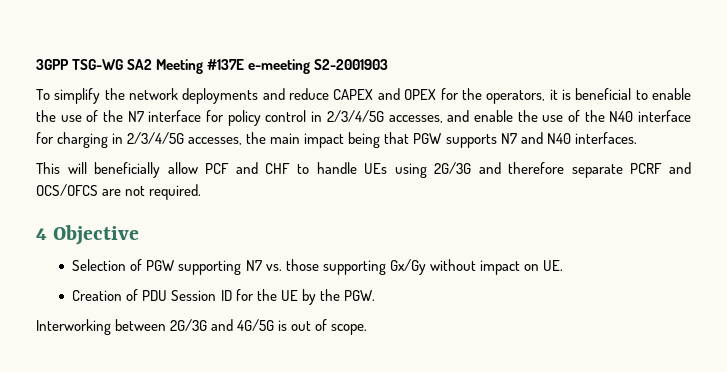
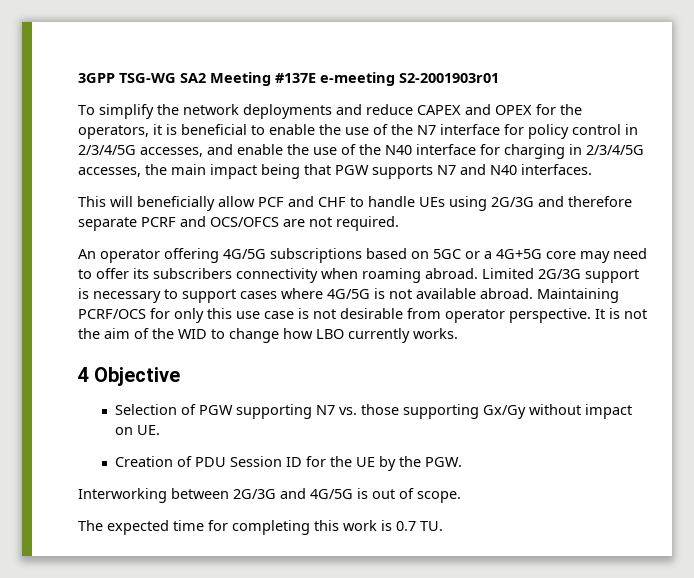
[314,59,389,70] S2-2001903 -> [399,73,499,83] S2-2001903r01
(202, 192) none -> [78,248,647,263] [78,268,639,283] [78,288,619,303] [78,308,647,323] [78,328,458,343] // An operator offering 4G/5G subscriptions based on 5GC or a 4G+5G core may need to offer its subscribers connectivity when roaming abroad. Limited 2G/3G support is necessary to support cases where 4G/5G is not available abroad. Maintaining PCRF/OCS for only this use case is not desirable from operator perspective. It is not the aim of the WID to change how LBO currently works.
(368, 329) none -> [78,520,443,535] // The expected time for completing this work is 0.7 TU.

